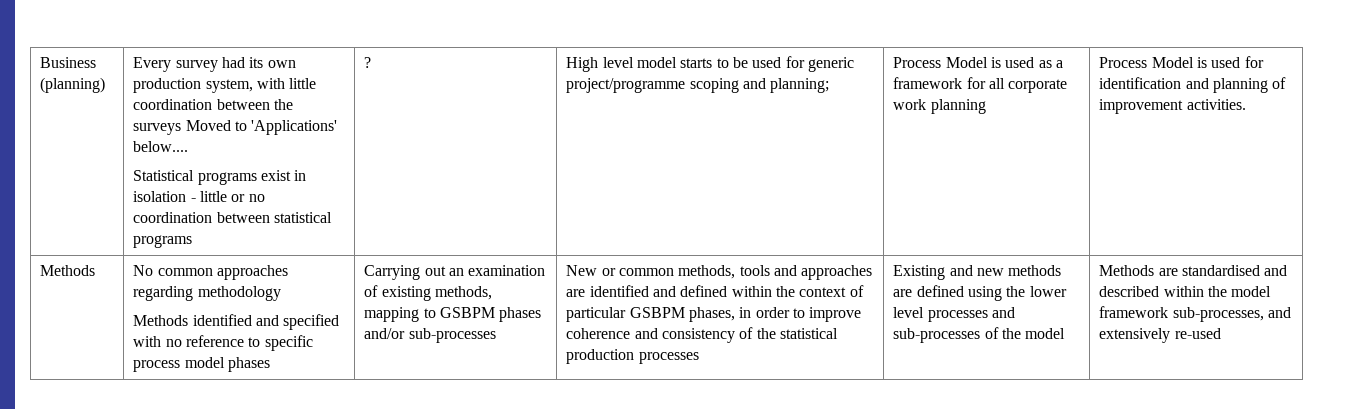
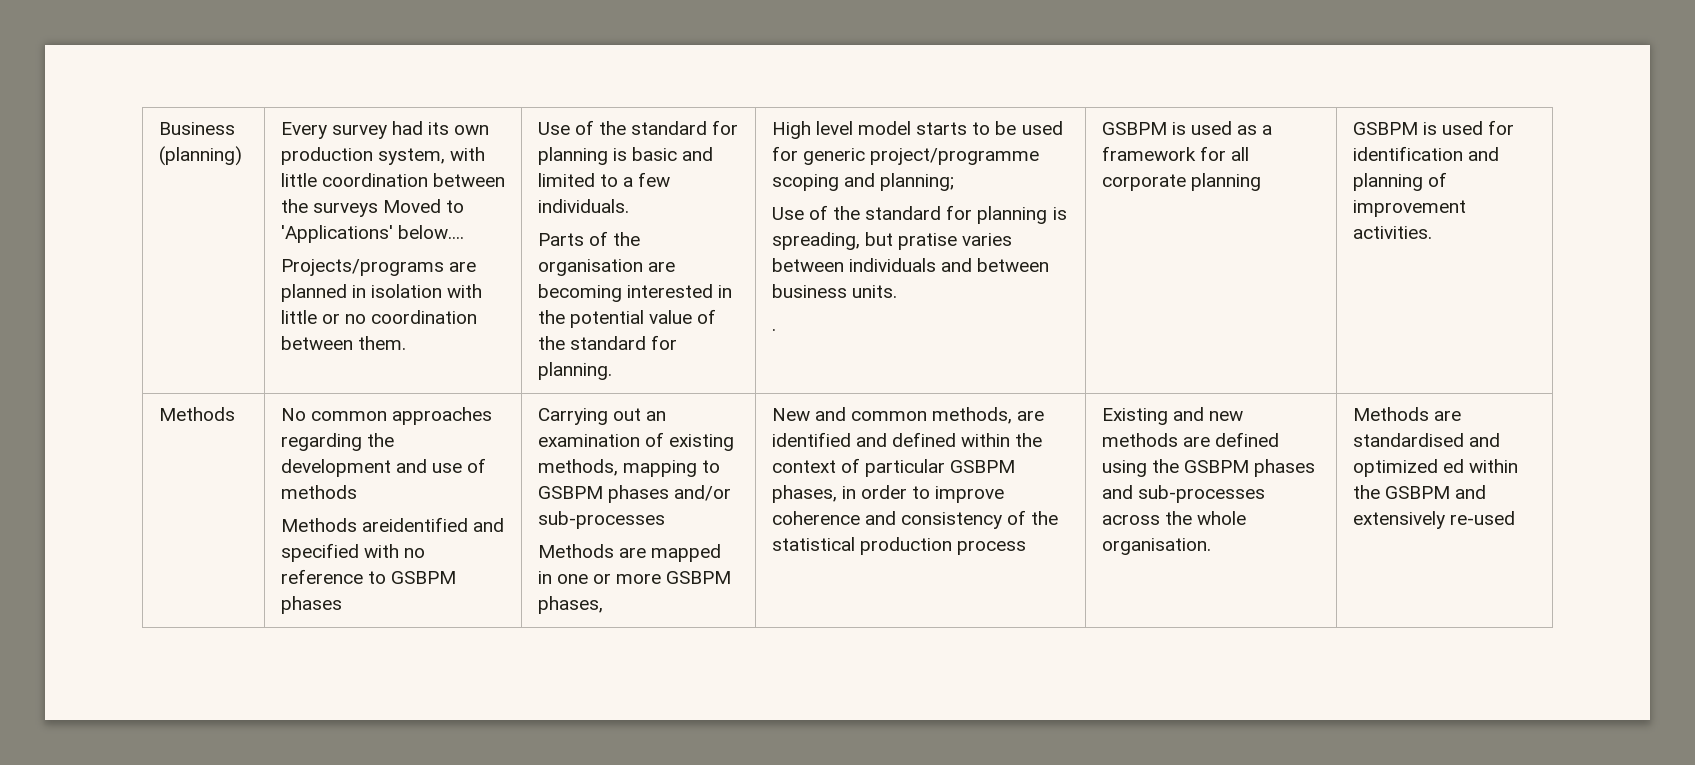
[133,170,292,185] Statistical programs exist -> [280,259,476,276] [280,284,347,302] Projects/programs are planned
[190,198,196,202] - -> [447,284,483,298] with
[274,212,333,223] [133,235,193,248] [364,57,372,68] statistical programs | ? -> [357,336,406,350] [537,120,739,135] [537,147,714,165] [537,172,671,187] [537,199,629,213] [537,231,640,246] [537,259,675,276] [537,284,732,302] [537,309,717,328] [537,335,677,350] [537,362,612,380] them. | Use of the standard for planning is basic and limited to a few individuals. // Parts of the organisation are becoming interested in the potential value of the standard for planning.
[893,57,988,68] | Process Model -> [771,205,1067,224] [771,232,1013,250] [771,258,1050,272] [771,284,897,298] [771,328,776,331] [1101,122,1167,135] // Use of the standard for planning is spreading, but pratise varies between individuals and between business units. // . | GSBPM
[893,99,927,110] work -> (1186, 182) none
[1099,57,1194,68] Process Model -> [1352,122,1418,135] GSBPM
[197,286,281,301] [133,314,252,326] methodology // Methods identified -> [366,433,394,447] [280,458,487,477] [280,485,357,499] [280,517,468,532] the development and use of methods // Methods areidentified
[264,335,313,351] [133,357,225,372] specific process model -> [390,571,456,584] GSBPM
(496, 335) none -> [537,544,721,562] [537,571,732,584] [537,596,603,614] // Methods are mapped in one or more GSBPM phases,
[601,268,616,276] or -> [814,407,846,421] and
[739,265,873,280] tools and approaches -> (1013, 415) none
[638,352,699,364] processes -> [956,540,1026,555] process
[1029,286,1067,297] [893,307,1016,322] [893,327,1066,343] [1099,265,1288,276] [1099,286,1272,297] [1099,306,1264,322] lower level processes and sub-processes of the model | Methods are standardised and described within the model framework sub-processes, -> [1183,459,1316,477] [1101,485,1265,503] [1101,511,1246,525] [1101,538,1211,555] [1352,407,1461,421] [1352,433,1500,447] [1352,459,1518,477] [1352,485,1450,499] GSBPM phases and sub-processes across the whole organisation. | Methods are standardised and optimized ed within the GSBPM

